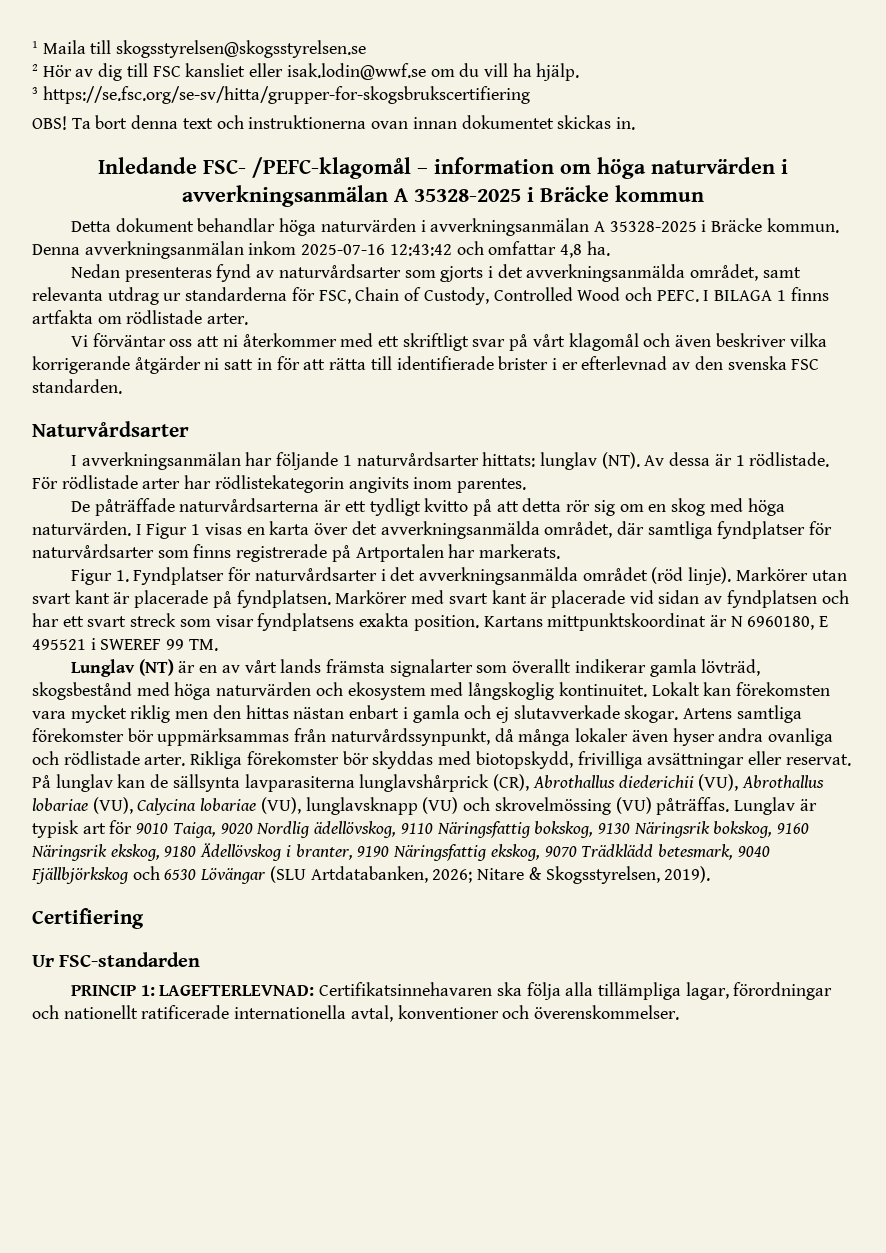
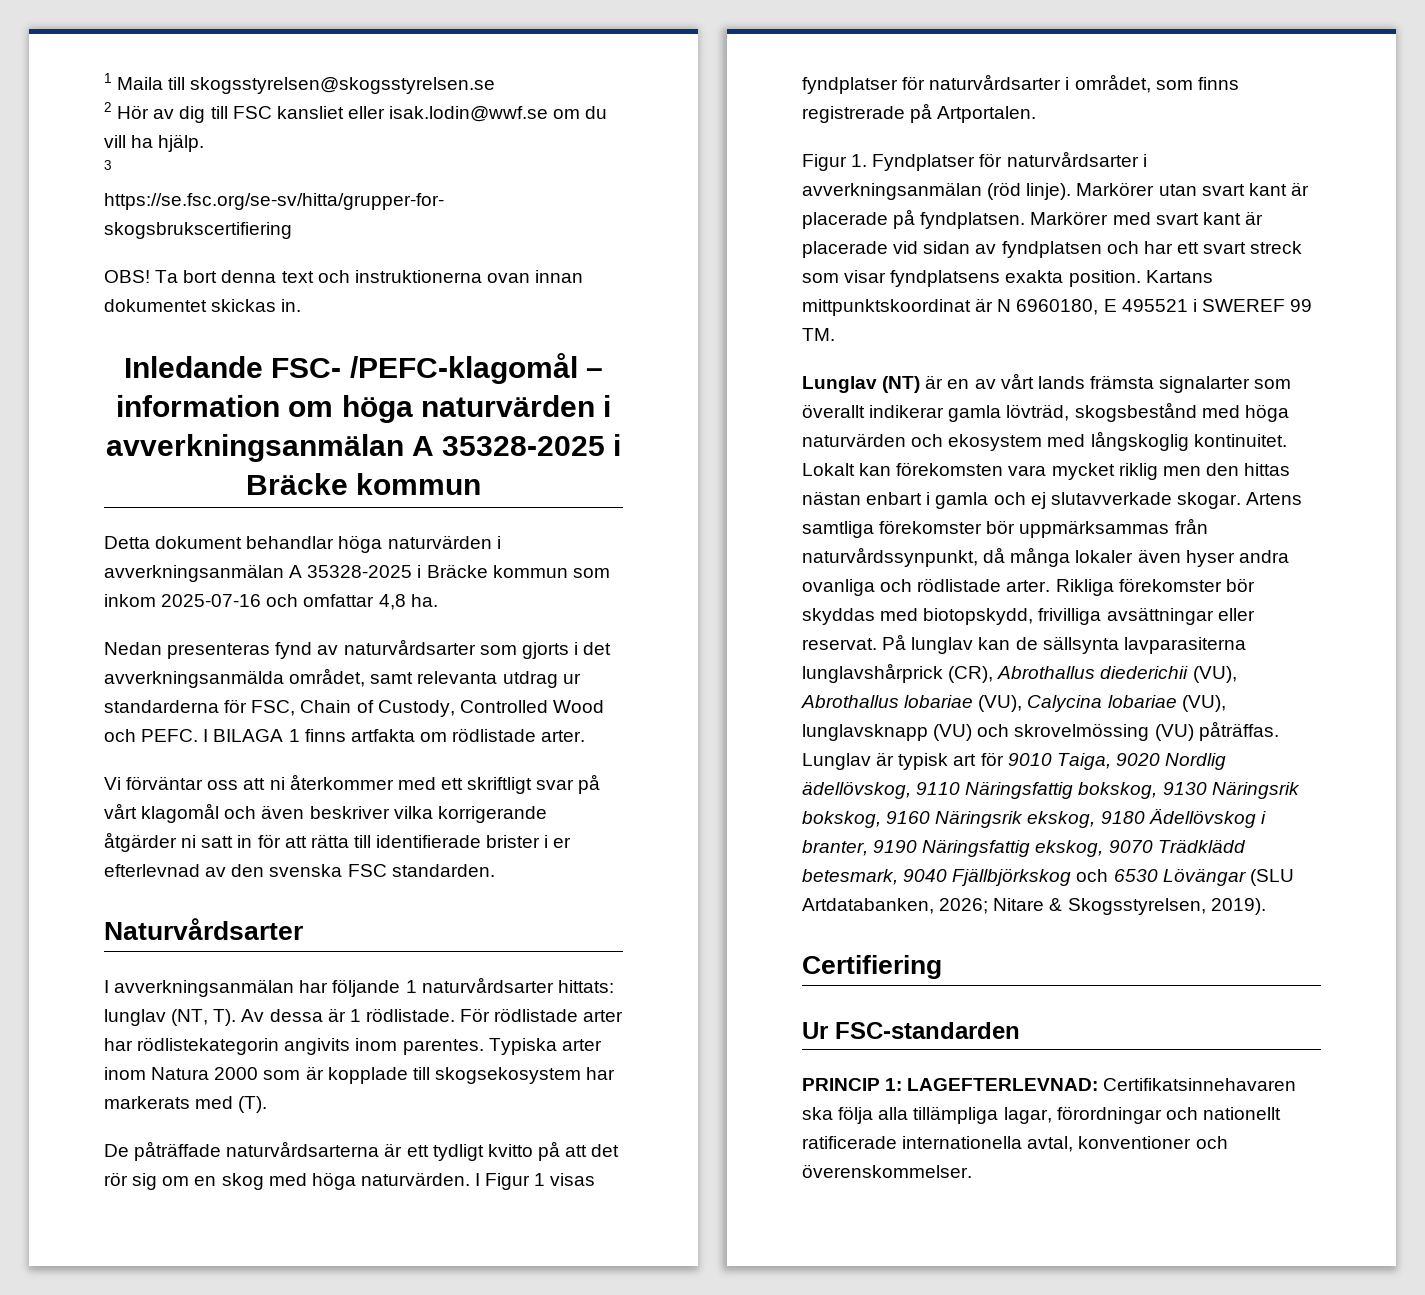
[766,218,839,233] [32,241,244,259] kommun. Denna avverkningsanmälan -> [492,565,610,578] kommun som
[389,244,452,256] 12:43:42 -> (262, 600) none
[601,452,640,469] (NT). -> [171,1009,237,1026] (NT, T).
(527, 485) none -> [488,1038,602,1055] [104,1066,616,1084] [104,1096,268,1113] Typiska arter inom Natura 2000 som är kopplade till skogsekosystem har markerats med (T).
[522,498,562,512] detta -> [591,1144,620,1157] det
[246,521,713,539] en karta över det avverkningsanmälda området, där samtliga -> (596, 1179) none
(154, 551) none -> [1065,74,1151,93] i området,
[355,544,561,562] Artportalen har markerats. -> [937,106,1037,123] Artportalen.
[390,567,648,585] det avverkningsanmälda området -> [802,182,982,200] avverkningsanmälan

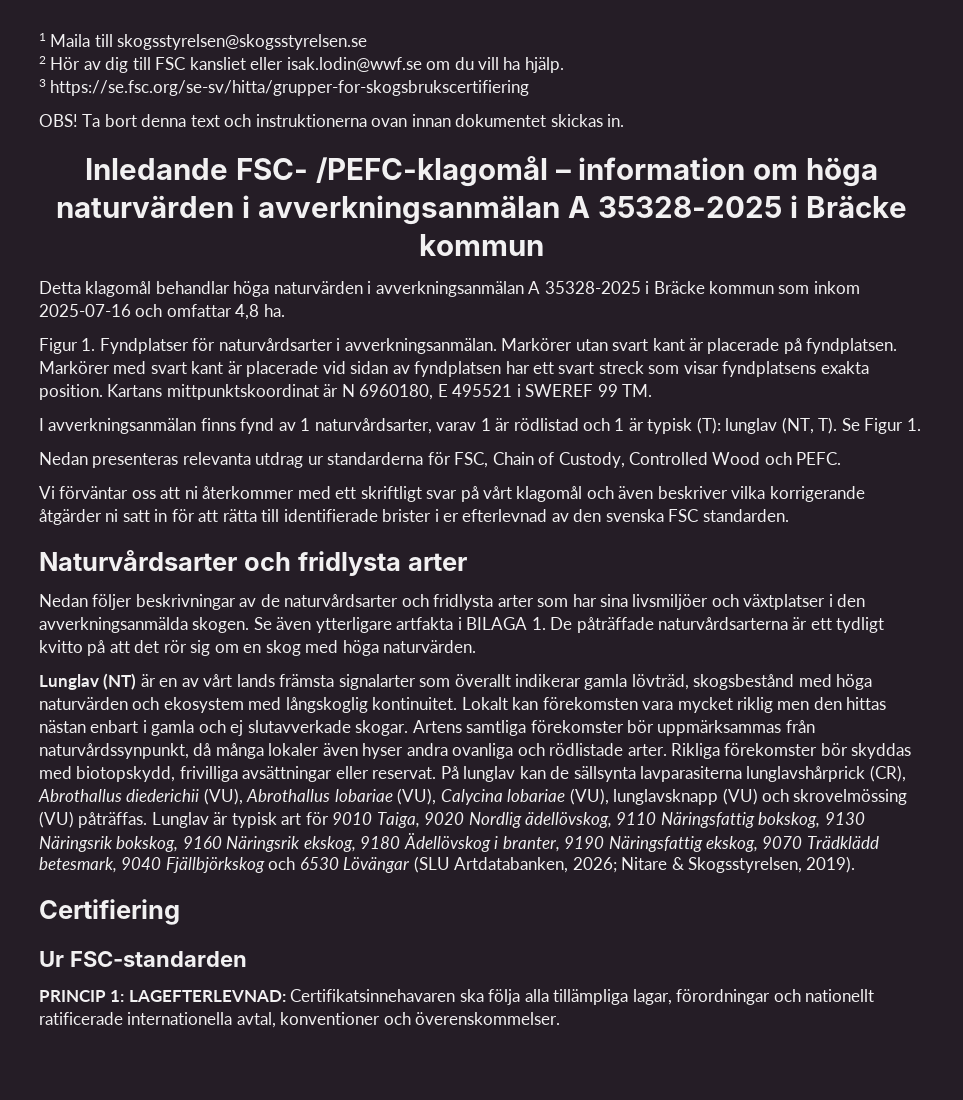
[155,536,243,549] dokument -> [85,281,152,297] klagomål
[104,639,612,659] [104,668,414,688] Nedan presenteras fynd av naturvårdsarter som gjorts i det avverkningsanmälda området, samt -> [39,338,898,354] [39,361,869,377] [39,384,653,400] [39,417,921,434] [39,452,179,468] Figur 1. Fyndplatser för naturvårdsarter i avverkningsanmälan. Markörer utan svart kant är placerade på fyndplatsen. Markörer med svart kant är placerade vid sidan av fyndplatsen har ett svart streck som visar fyndplatsens exakta position. Kartans mittpunktskoordinat är N 6960180, E 495521 i SWEREF 99 TM. // I avverkningsanmälan finns fynd av 1 naturvårdsarter, varav 1 är rödlistad och 1 är typisk (T): lunglav (NT, T). Se Figur 1. // Nedan presenteras
[203,728,586,742] I BILAGA 1 finns artfakta om rödlistade arter. -> (842, 458) none
[104,977,614,997] [104,1008,624,1026] [104,1037,602,1055] [104,1066,616,1084] [104,1096,268,1113] // I avverkningsanmälan har följande 1 naturvårdsarter hittats: lunglav (NT, T). Av dessa är 1 rödlistade. För rödlistade arter har rödlistekategorin angivits inom parentes. Typiska arter inom Natura 2000 som är kopplade till skogsekosystem har markerats med (T). // -> [243,551,467,576] [39,594,866,610] [39,617,546,633] och fridlysta arter // Nedan följer beskrivningar av de naturvårdsarter och fridlysta arter som har sina livsmiljöer och växtplatser i den avverkningsanmälda skogen. Se även ytterligare artfakta i BILAGA 1.
[475,1173,596,1190] [802,74,1239,94] [802,103,1037,123] [802,151,1147,171] [802,182,1309,200] [802,209,1263,229] [802,241,1303,258] [802,270,1213,287] [802,298,1313,316] [802,328,835,341] I Figur 1 visas fyndplatser för naturvårdsarter i området, som finns registrerade på Artportalen. // Figur 1. Fyndplatser för naturvårdsarter i avverkningsanmälan (röd linje). Markörer utan svart kant är placerade på fyndplatsen. Markörer med svart kant är placerade vid sidan av fyndplatsen och har ett svart streck som visar fyndplatsens exakta position. Kartans mittpunktskoordinat är N 6960180, E 495521 i SWEREF 99 TM. -> (477, 646) none

